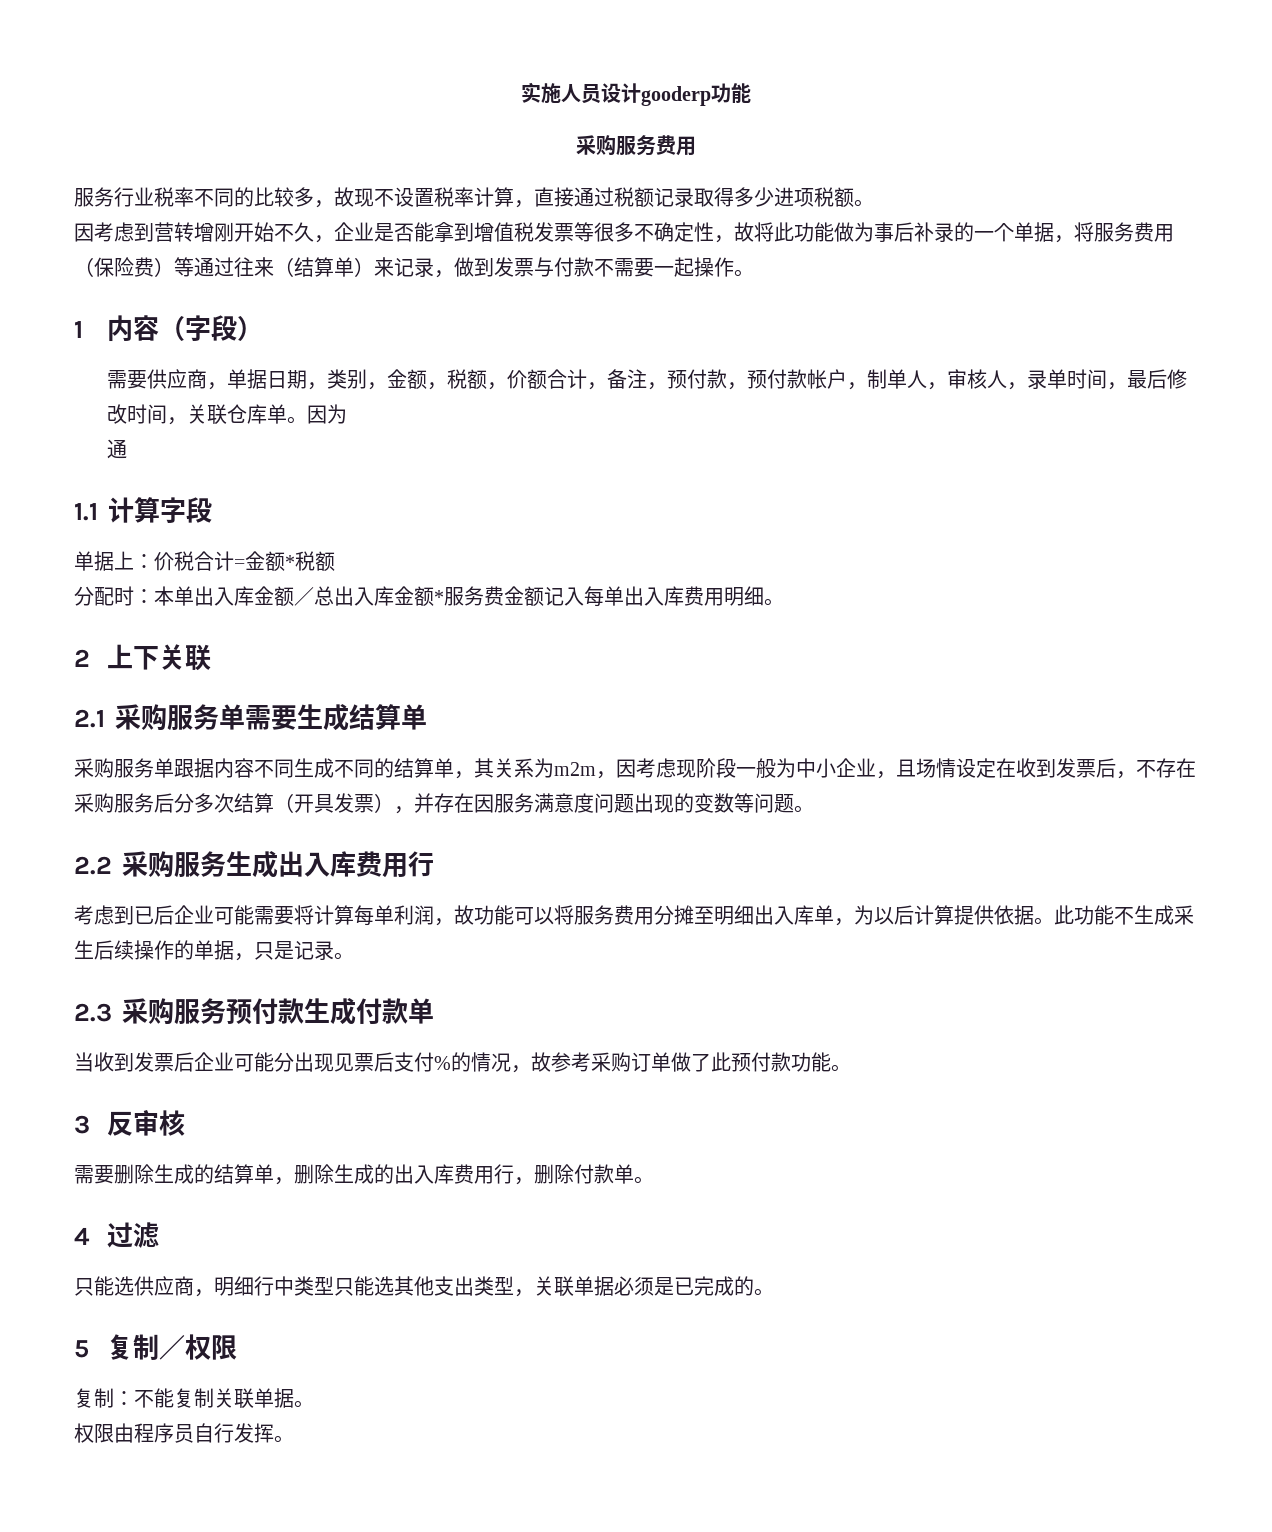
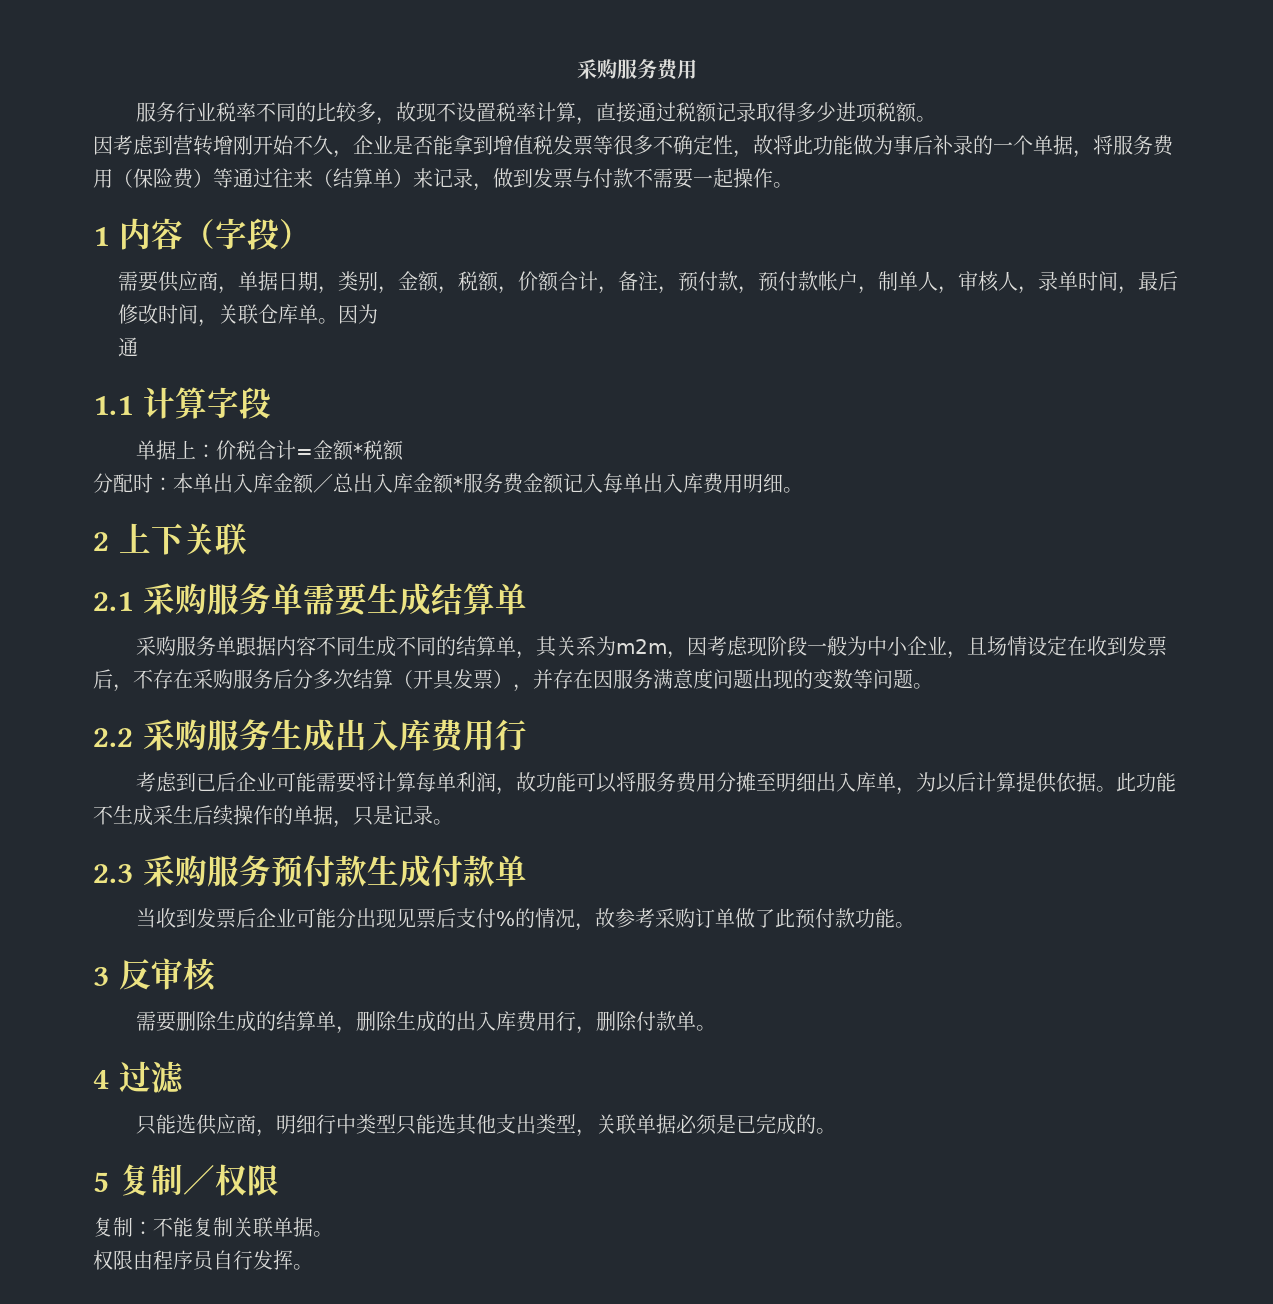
[521,82,751,106] 实施人员设计gooderp功能 // -> (576, 69) none

